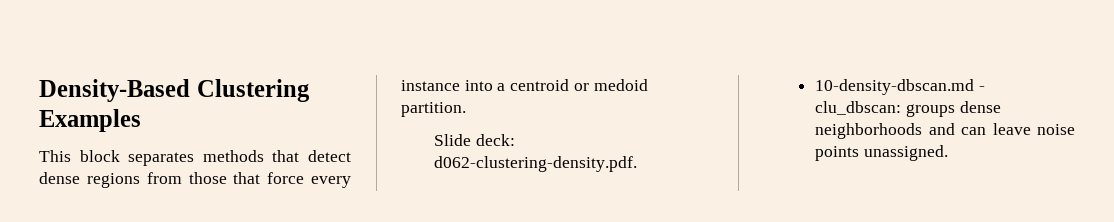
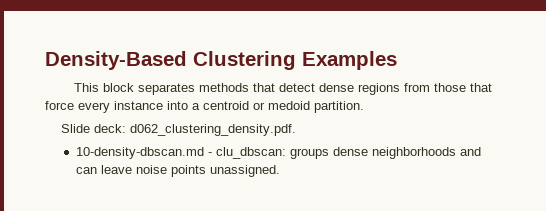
[433,156,637,172] d062-clustering-density.pdf. -> [130,124,297,136] d062_clustering_density.pdf.

